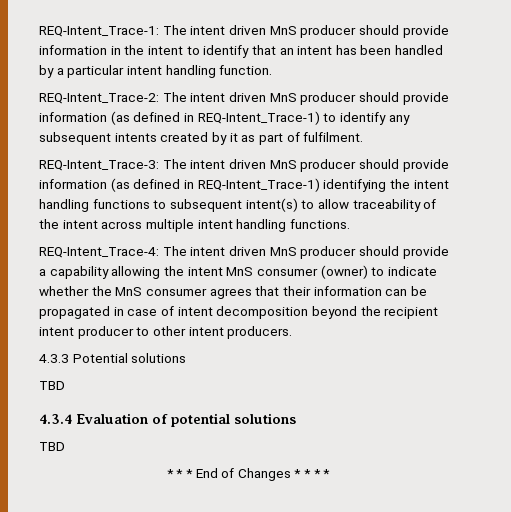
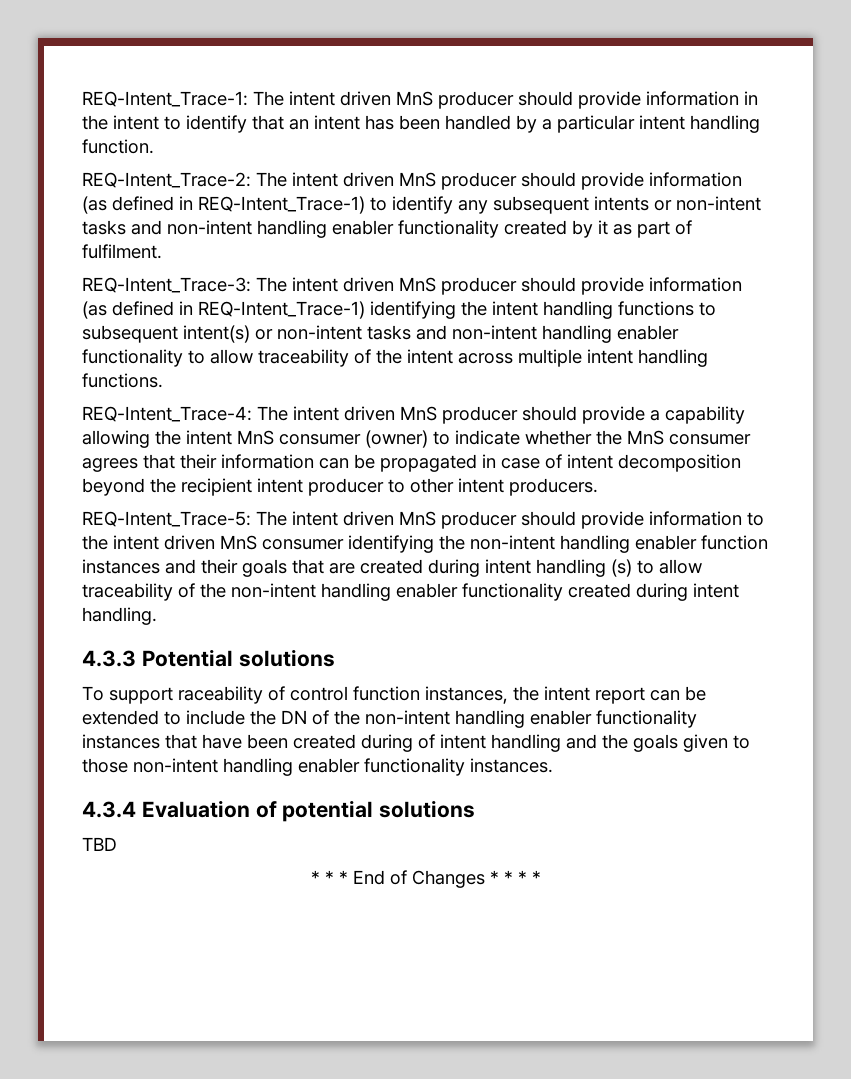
(157, 137) none -> [654,196,761,211] [82,220,499,238] or non-intent tasks and non-intent handling enabler functionality
(298, 205) none -> [255,325,679,343] [82,349,183,367] or non-intent tasks and non-intent handling enabler functionality
[39,353,187,363] [39,381,65,390] 4.3.3 Potential solutions // TBD -> [82,511,764,529] [82,535,768,553] [82,559,702,577] [82,583,739,601] [82,607,157,625] [82,649,335,667] [82,686,706,704] [82,710,697,728] [82,734,750,752] [82,758,553,776] REQ-Intent_Trace-5: The intent driven MnS producer should provide information to the intent driven MnS consumer identifying the non-intent handling enabler function instances and their goals that are created during intent handling (s) to allow traceability of the non-intent handling enabler functionality created during intent handling. // 4.3.3 Potential solutions // To support raceability of control function instances, the intent report can be extended to include the DN of the non-intent handling enabler functionality instances that have been created during of intent handling and the goals given to those non-intent handling enabler functionality instances.

